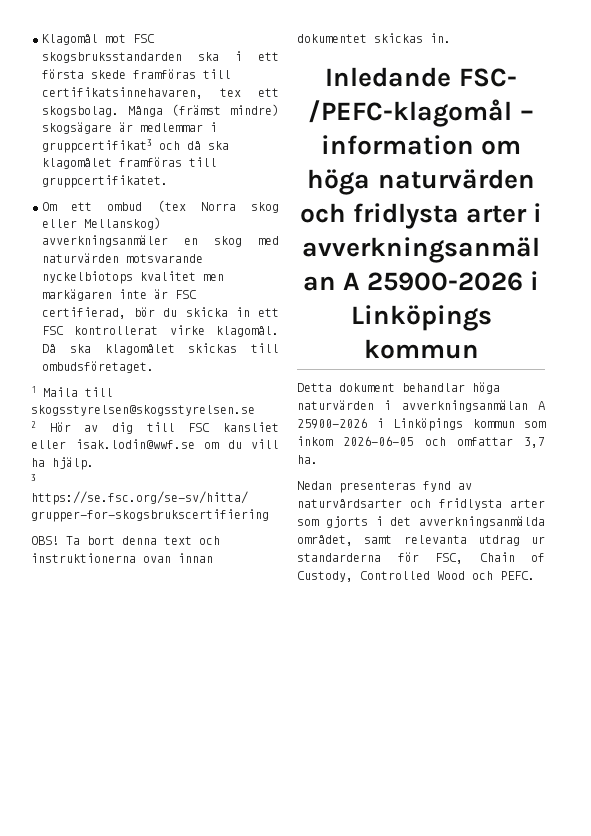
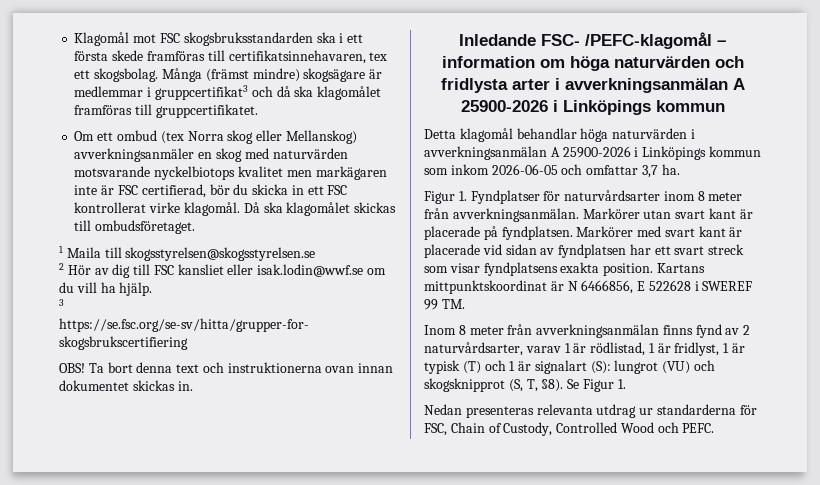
[339,383,395,392] dokument -> [459,128,513,142] klagomål
[297,481,472,493] [297,498,545,510] [297,516,545,528] [297,535,393,546] Nedan presenteras fynd av naturvårdsarter och fridlysta arter som gjorts i det avverkningsanmälda området, samt -> [424,190,743,204] [424,208,753,222] [424,226,743,240] [424,244,745,258] [424,262,705,276] [424,280,753,294] [424,299,465,310] [424,324,751,338] [424,342,746,356] [424,360,716,374] [424,378,626,392] [424,404,534,418] Figur 1. Fyndplatser för naturvårdsarter inom 8 meter från avverkningsanmälan. Markörer utan svart kant är placerade på fyndplatsen. Markörer med svart kant är placerade vid sidan av fyndplatsen har ett svart streck som visar fyndplatsens exakta position. Kartans mittpunktskoordinat är N 6466856, E 522628 i SWEREF 99 TM. // Inom 8 meter från avverkningsanmälan finns fynd av 2 naturvårdsarter, varav 1 är rödlistad, 1 är fridlyst, 1 är typisk (T) och 1 är signalart (S): lungrot (VU) och skogsknipprot (S, T, §8). Se Figur 1. // Nedan presenteras

